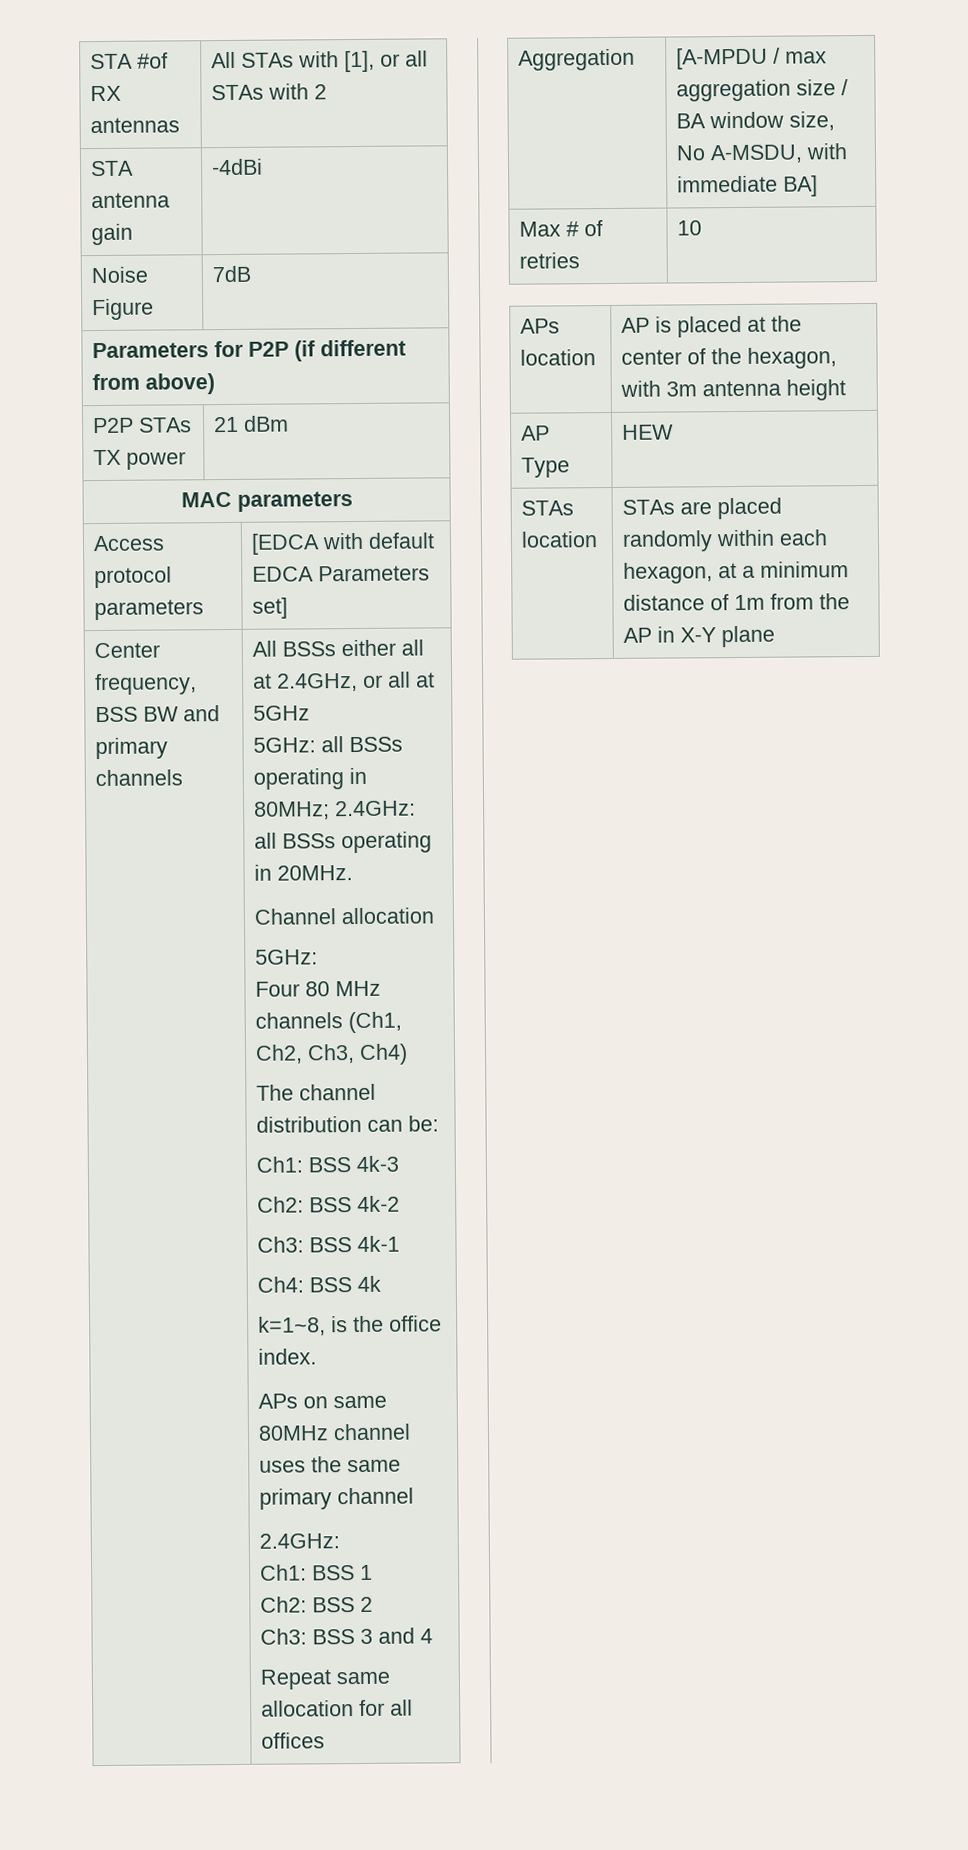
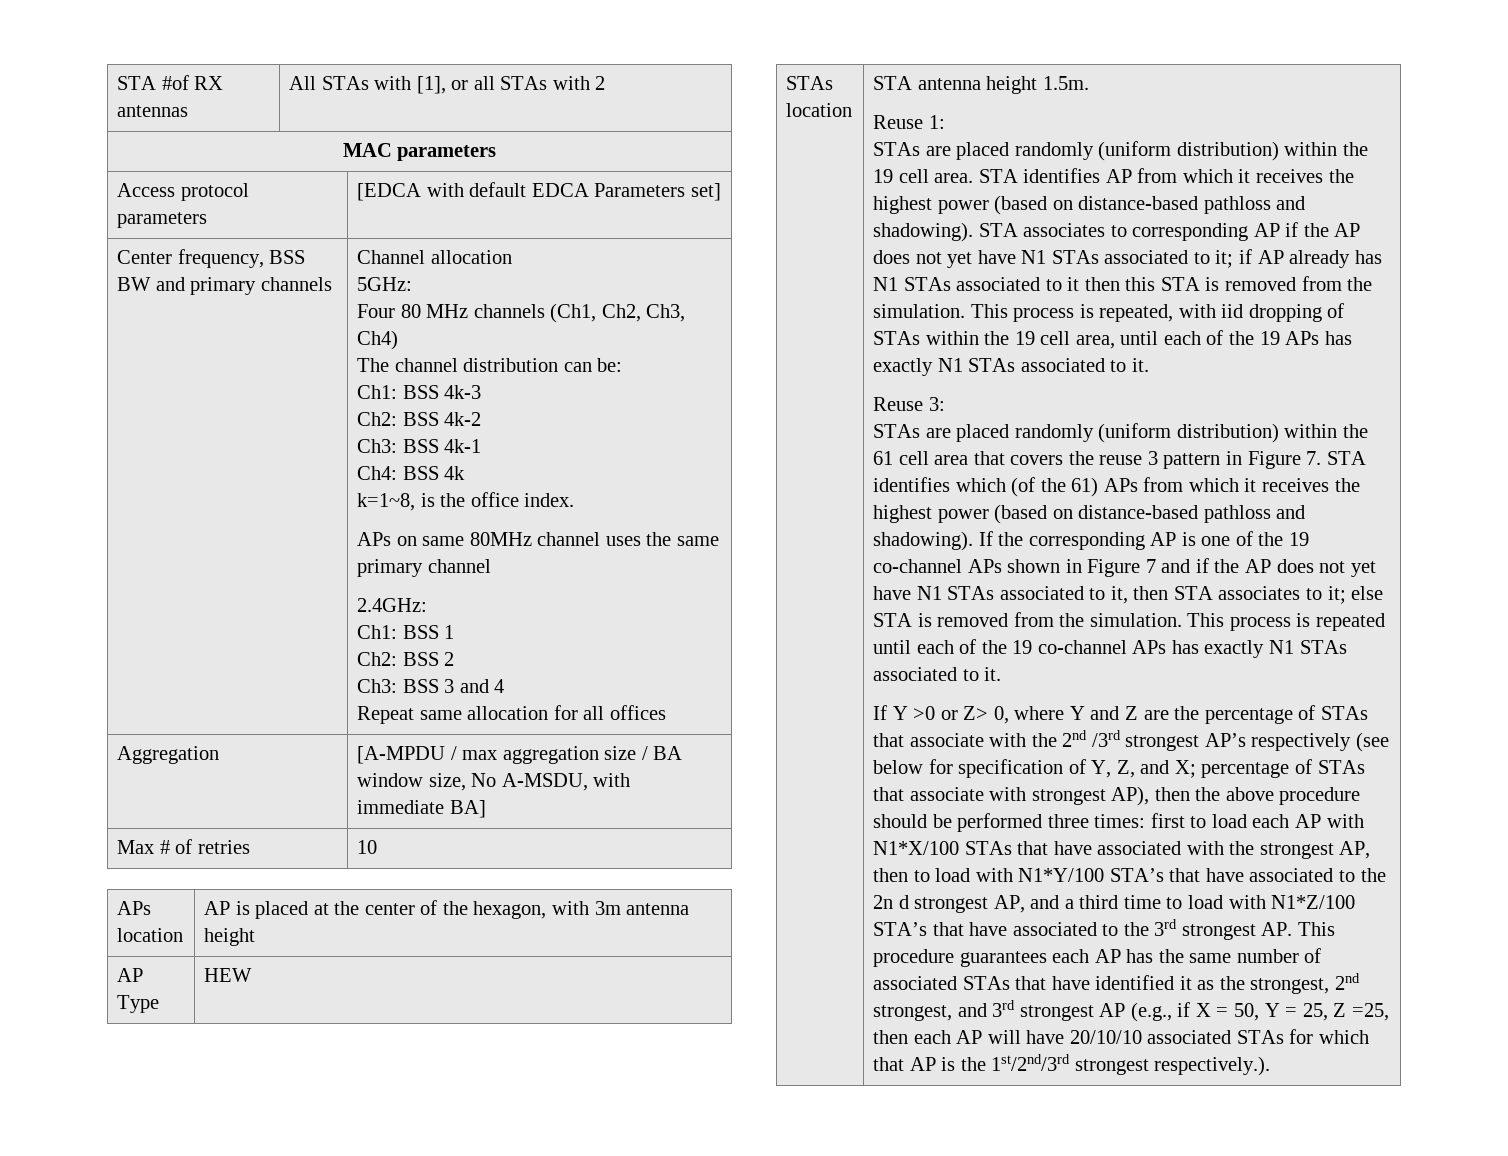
[89,160,134,177] [90,192,170,209] [90,223,133,246] [210,158,263,176] [90,266,148,284] [91,298,154,321] [211,265,251,283] [91,339,406,362] [91,373,215,395] [92,417,192,434] [92,449,186,470] [213,415,289,433] // STA antenna gain | -4dBi // Noise Figure | 7dB // Parameters for P2P (if different from above) // P2P STAs TX power | 21 dBm -> (606, 83) none
[251,639,424,657] [252,671,435,692] [252,705,310,721] [252,736,403,753] [252,767,367,790] [253,800,416,820] [253,831,432,854] [253,864,353,881] All BSSs either all at 2.4GHz, or all at 5GHz // 5GHz: all BSSs operating in 80MHz; 2.4GHz: all BSSs operating in 20MHz. // -> (332, 284) none
[621,497,782,520] [621,529,828,552] [622,561,849,584] [622,593,850,611] [622,625,775,648] STAs are placed randomly within each hexagon, at a minimum distance of 1m from the AP in X-Y plane -> [873,76,1089,94] [873,115,945,129] [873,141,1368,161] [873,168,1354,183] [873,195,1306,215] [873,222,1361,242] [873,249,1382,268] [873,276,1373,291] [873,303,1345,322] [873,330,1352,349] [873,358,1149,376] [873,397,945,411] [873,423,1368,443] [873,451,1366,469] [873,477,1360,497] [873,504,1306,524] [873,531,1309,551] [873,558,1376,577] [873,586,1384,604] [873,612,1385,631] [873,639,1347,658] [873,667,1002,681] [873,705,1368,724] [873,730,1389,752] [873,759,1365,778] [873,786,1361,806] [873,813,1364,832] [873,841,1371,859] [873,868,1386,882] [873,895,1356,913] [873,919,1335,940] [873,948,1322,967] [873,973,1360,994] [873,1000,1389,1022] [873,1029,1369,1044] [873,1054,1271,1076] STA antenna height 1.5m. // Reuse 1: // STAs are placed randomly (uniform distribution) within the 19 cell area. STA identifies AP from which it receives the highest power (based on distance-based pathloss and shadowing). STA associates to corresponding AP if the AP does not yet have N1 STAs associated to it; if AP already has N1 STAs associated to it then this STA is removed from the simulation. This process is repeated, with iid dropping of STAs within the 19 cell area, until each of the 19 APs has exactly N1 STAs associated to it. // Reuse 3: // STAs are placed randomly (uniform distribution) within the 61 cell area that covers the reuse 3 pattern in Figure 7. STA identifies which (of the 61) APs from which it receives the highest power (based on distance-based pathloss and shadowing). If the corresponding AP is one of the 19 co-channel APs shown in Figure 7 and if the AP does not yet have N1 STAs associated to it, then STA associates to it; else STA is removed from the simulation. This process is repeated until each of the 19 co-channel APs has exactly N1 STAs associated to it. // If Y >0 or Z> 0, where Y and Z are the percentage of STAs that associate with the 2nd /3rd strongest AP’s respectively (see below for specification of Y, Z, and X; percentage of STAs that associate with strongest AP), then the above procedure should be performed three times: first to load each AP with N1*X/100 STAs that have associated with the strongest AP, then to load with N1*Y/100 STA’s that have associated to the 2n d strongest AP, and a third time to load with N1*Z/100 STA’s that have associated to the 3rd strongest AP. This procedure guarantees each AP has the same number of associated STAs that have identified it as the strongest, 2nd strongest, and 3rd strongest AP (e.g., if X = 50, Y = 25, Z =25, then each AP will have 20/10/10 associated STAs for which that AP is the 1st/2nd/3rd strongest respectively.).

